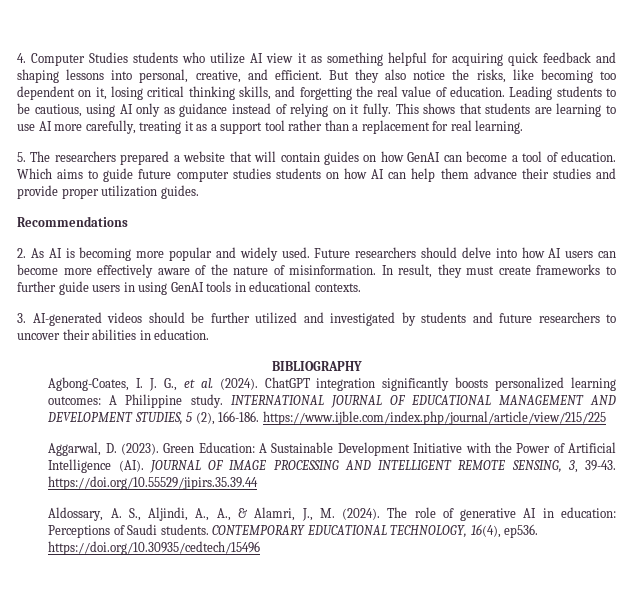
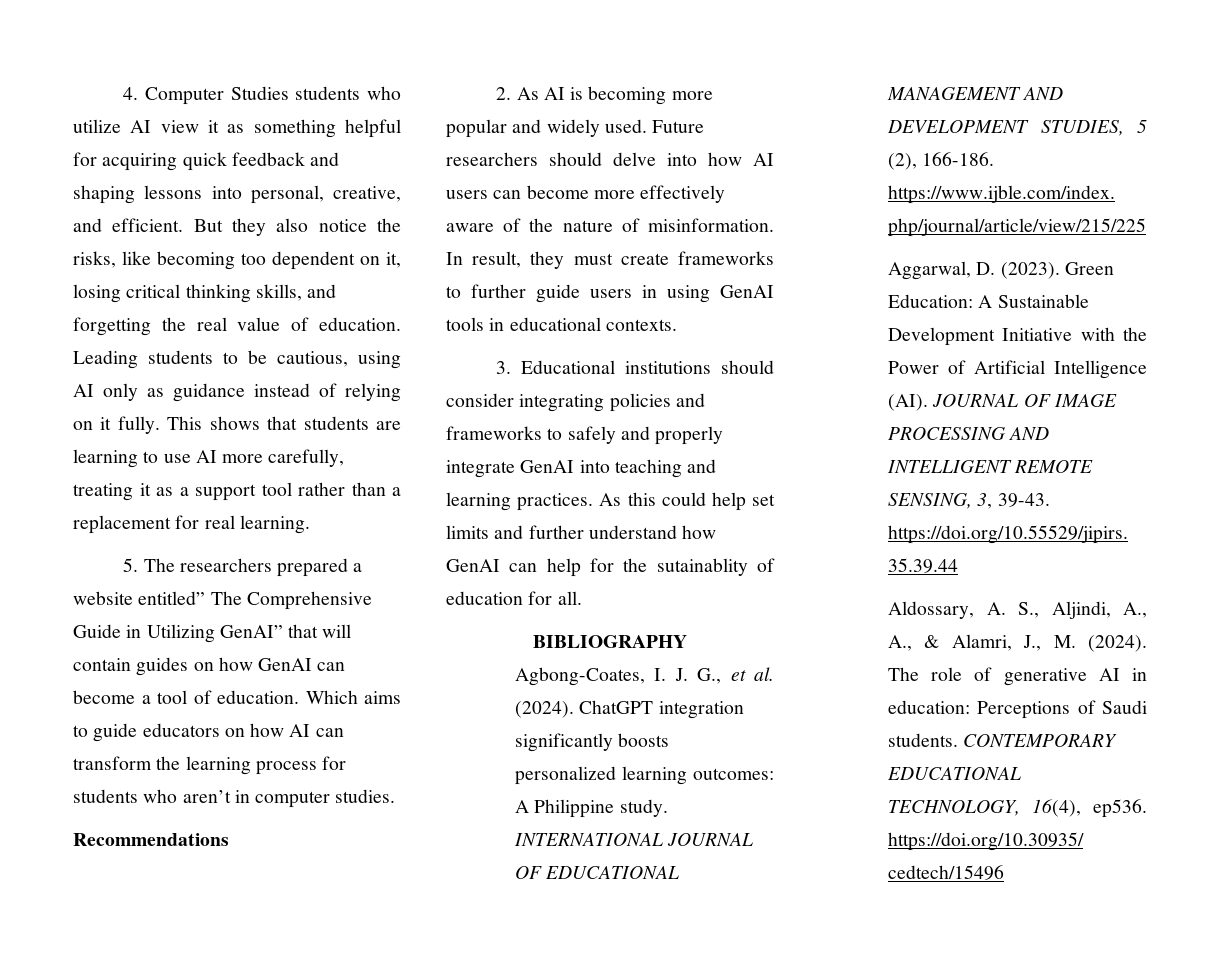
(226, 156) none -> [138,591,372,610] [73,624,283,643] entitled” The Comprehensive Guide in Utilizing GenAI”
[138,168,617,182] [17,185,199,199] future computer studies students on how AI can help them advance their studies and provide proper utilization guides. -> [142,723,344,737] [73,756,347,775] [73,789,396,808] educators on how AI can transform the learning process for students who aren’t in computer studies.
[32,312,616,326] [17,329,210,340] AI-generated videos should be further utilized and investigated by students and future researchers to uncover their abilities in education. -> [521,360,774,374] [446,393,705,412] [446,426,724,445] [446,459,717,478] [446,492,775,511] [446,525,717,539] [446,558,775,577] [446,591,582,605] Educational institutions should consider integrating policies and frameworks to safely and properly integrate GenAI into teaching and learning practices. As this could help set limits and further understand how GenAI can help for the sutainablity of education for all.

